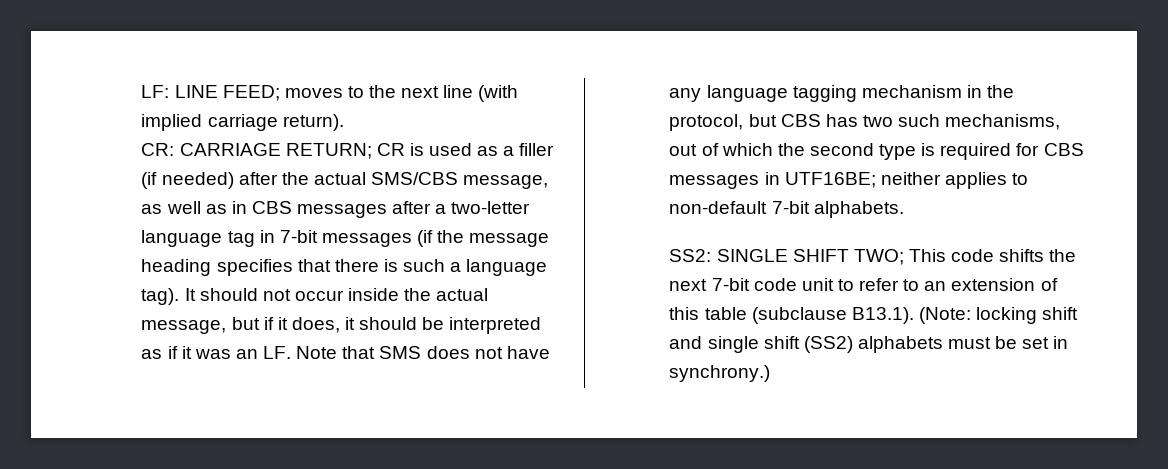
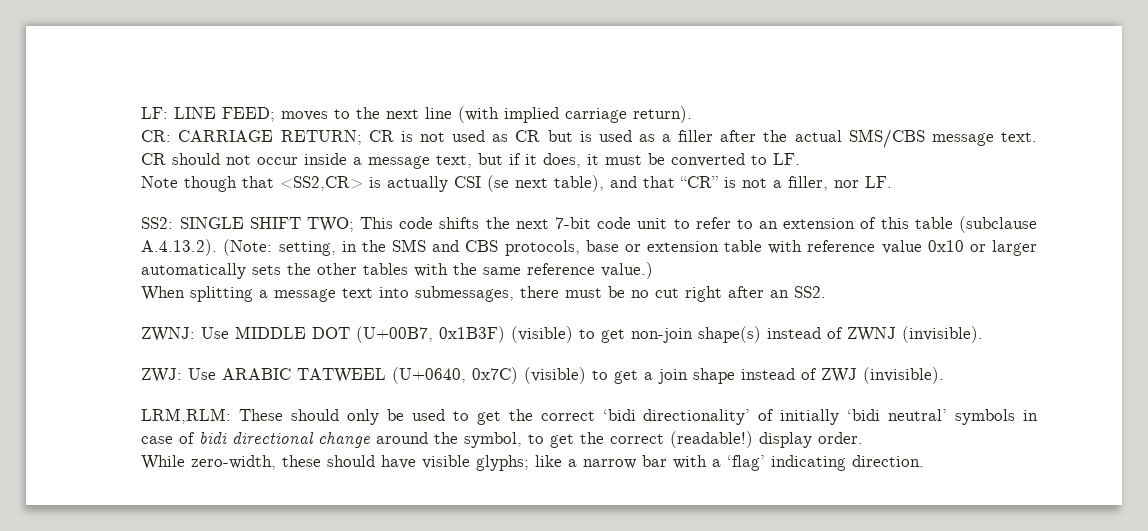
(424, 149) none -> [419,130,592,142] not used as CR but is
[141,172,234,189] (if needed) -> (714, 136) none
[463,175,549,189] [141,201,531,218] [141,230,550,247] [141,259,548,276] [141,288,196,305] message, as well as in CBS messages after a two-letter language tag in 7-bit messages (if the message heading specifies that there is such a language tag). It -> [931,132,1037,146] [141,153,167,165] message text. CR
[404,288,489,301] [141,320,227,334] the actual message, -> [353,155,473,169] a message text,
[359,317,542,334] [141,346,550,359] [669,85,1015,102] [669,114,1061,131] [669,143,1084,160] [669,172,1029,189] [669,201,904,218] should be interpreted as if it was an LF. Note that SMS does not have any language tagging mechanism in the protocol, but CBS has two such mechanisms, out of which the second type is required for CBS messages in UTF16BE; neither applies to non-default 7-bit alphabets. -> [605,153,801,167] [141,175,893,192] must be converted to LF. // Note though that <SS2,CR> is actually CSI (se next table), and that “CR” is not a filler, nor LF.
[851,307,1079,324] [669,336,1069,353] [669,365,771,382] B13.1). (Note: locking shift and single shift (SS2) alphabets must be set in synchrony.) -> [141,239,1038,256] [141,262,654,279] [141,286,827,302] [141,326,984,343] [141,367,945,384] [141,408,1038,425] [141,431,864,448] [141,455,925,471] A.4.13.2). (Note: setting, in the SMS and CBS protocols, base or extension table with reference value 0x10 or larger automatically sets the other tables with the same reference value.) // When splitting a message text into submessages, there must be no cut right after an SS2. // ZWNJ: Use MIDDLE DOT (U+00B7, 0x1B3F) (visible) to get non-join shape(s) instead of ZWNJ (invisible). // ZWJ: Use ARABIC TATWEEL (U+0640, 0x7C) (visible) to get a join shape instead of ZWJ (invisible). // LRM,RLM: These should only be used to get the correct ‘bidi directionality’ of initially ‘bidi neutral’ symbols in case of bidi directional change around the symbol, to get the correct (readable!) display order. // While zero-width, these should have visible glyphs; like a narrow bar with a ‘flag’ indicating direction.

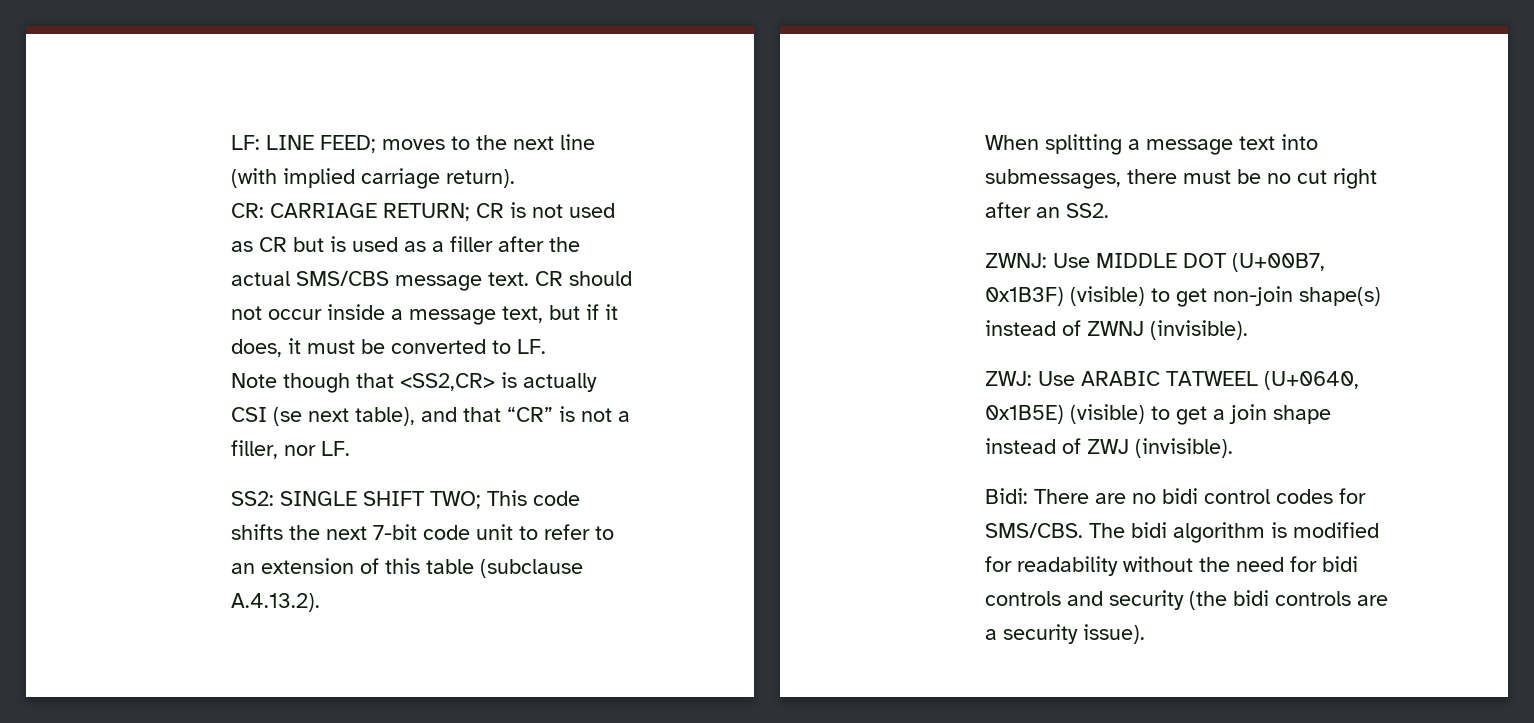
[223,239,1038,256] [141,262,654,279] (Note: setting, in the SMS and CBS protocols, base or extension table with reference value 0x10 or larger automatically sets the other tables with the same reference value.) -> (320, 602) none
[472,367,519,384] 0x7C) -> [984,405,1064,424] 0x1B5E)
[141,408,1038,425] [141,431,864,448] [141,455,925,471] LRM,RLM: These should only be used to get the correct ‘bidi directionality’ of initially ‘bidi neutral’ symbols in case of bidi directional change around the symbol, to get the correct (readable!) display order. // While zero-width, these should have visible glyphs; like a narrow bar with a ‘flag’ indicating direction. -> [984,488,1366,504] [984,522,1379,543] [984,556,1358,576] [984,590,1388,610] [984,624,1145,644] Bidi: There are no bidi control codes for SMS/CBS. The bidi algorithm is modified for readability without the need for bidi controls and security (the bidi controls are a security issue).

